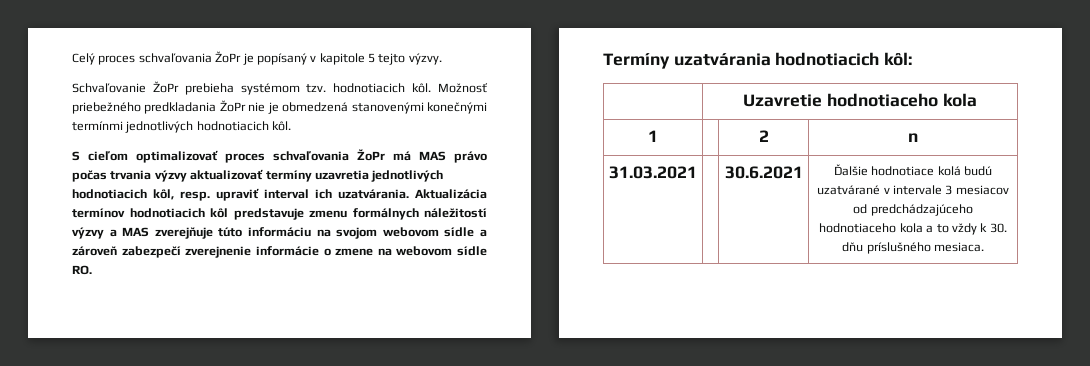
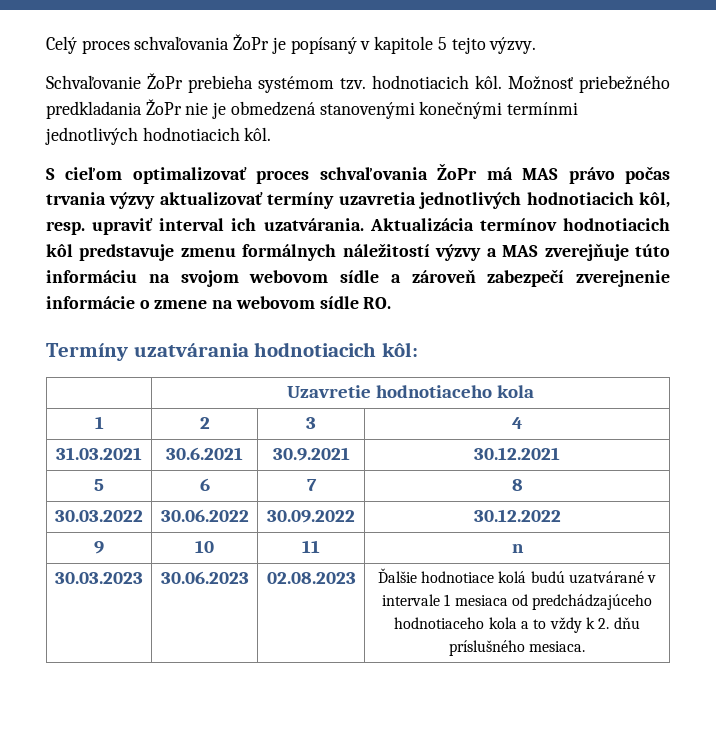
[758,130,769,142] [908,133,918,142] [609,166,697,179] [724,166,803,179] | 2 | n // 31.03.2021 | | 30.6.2021 -> [199,417,210,429] [306,417,316,429] [511,417,523,429] [56,447,142,460] [166,447,243,460] [272,447,350,461] [474,447,560,460] [94,479,104,491] [199,478,210,491] [306,479,317,491] [511,479,523,491] [55,510,143,522] [160,509,249,522] [267,510,355,523] [473,509,561,522] [94,541,104,554] [195,540,214,553] [302,540,320,553] [511,544,524,553] [55,572,143,584] [160,571,249,584] [266,572,356,584] 2 | 3 | 4 // 31.03.2021 | 30.6.2021 | 30.9.2021 | 30.12.2021 // 5 | 6 | 7 | 8 // 30.03.2022 | 30.06.2022 | 30.09.2022 | 30.12.2022 // 9 | 10 | 11 | n // 30.03.2023 | 30.06.2023 | 02.08.2023
[945,185,1009,195] 3 mesiacov -> [444,594,508,606] 1 mesiaca
[989,223,1007,233] 30. -> [598,618,610,629] 2.

